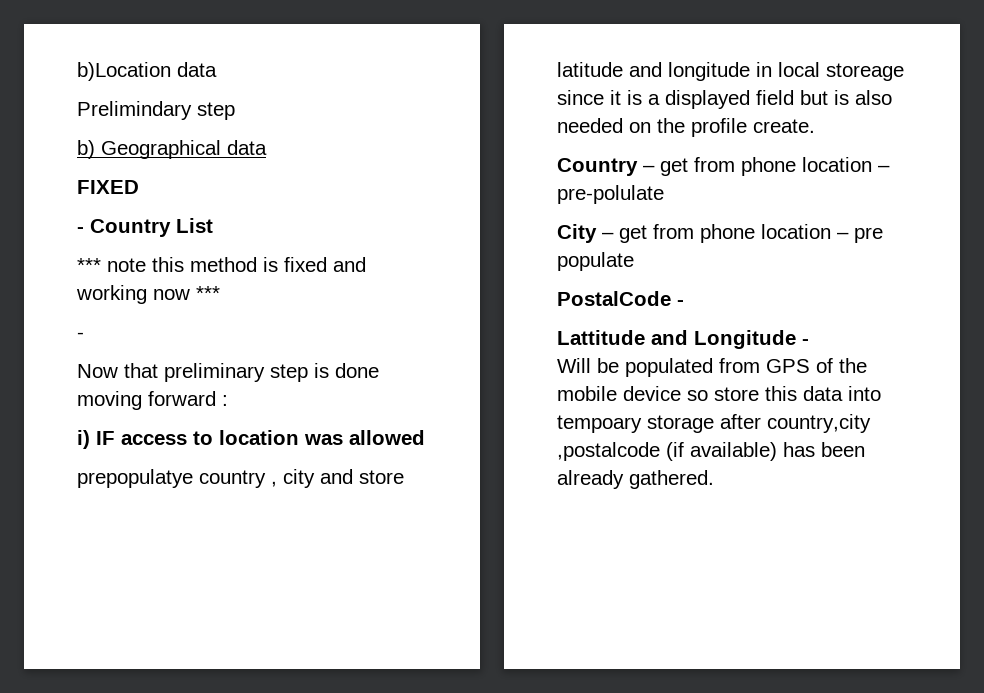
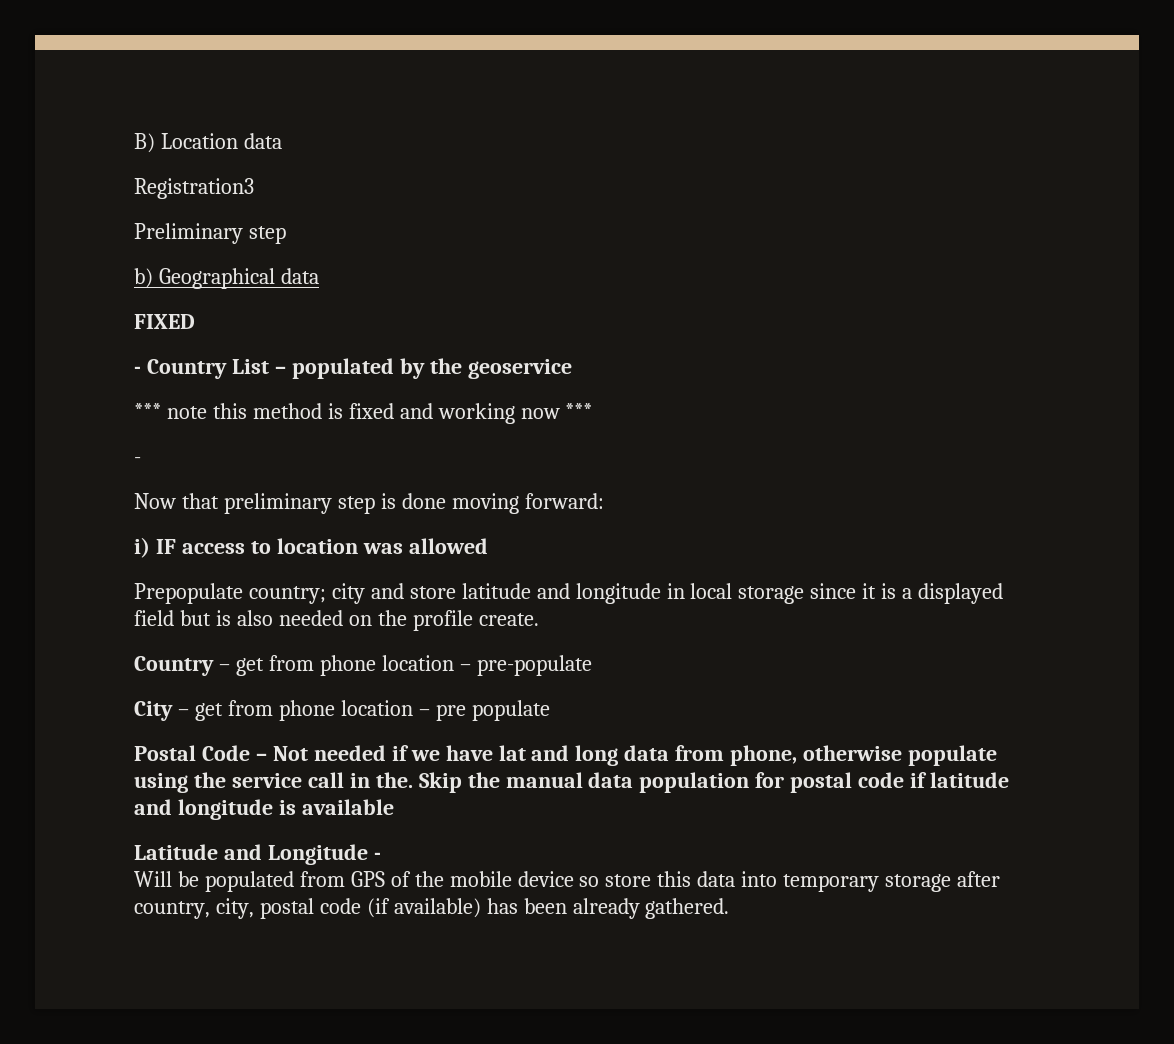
[77,62,217,81] [77,101,192,120] b)Location data // Prelimindary -> [134,133,282,153] [134,178,254,199] [134,223,243,244] B) Location data // Registration3 // Preliminary
(213, 225) none -> [274,358,572,379] – populated by the geoservice
[148,391,228,406] forward : -> [524,493,604,509] forward:
[77,469,277,488] prepopulatye country , -> [134,583,326,604] Prepopulate country;
[826,63,904,81] storeage -> [738,586,805,604] storage
[557,185,664,204] pre-polulate -> [476,655,592,676] pre-populate
[557,291,684,306] [557,330,645,345] PostalCode - // Lattitude -> [134,745,998,766] [134,772,1010,793] [134,799,394,820] [134,844,218,860] Postal Code – Not needed if we have lat and long data from phone, otherwise populate using the service call in the. Skip the manual data population for postal code if latitude and longitude is available // Latitude
[557,415,642,433] tempoary -> [783,874,880,892] temporary
[767,414,871,433] [557,442,660,461] country,city ,postalcode -> [134,898,361,919] country, city, postal code

